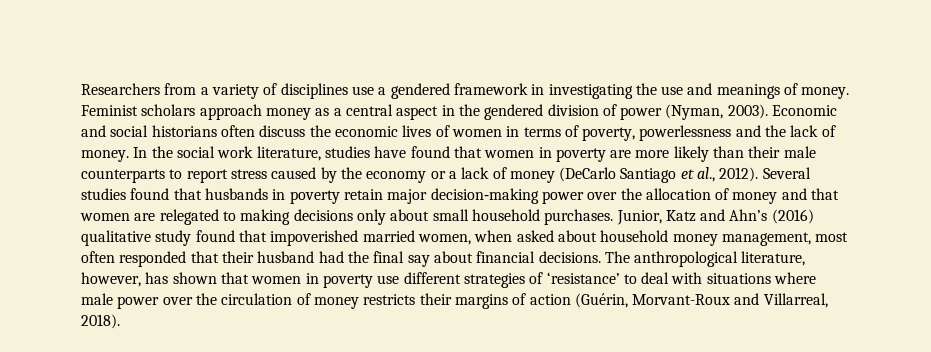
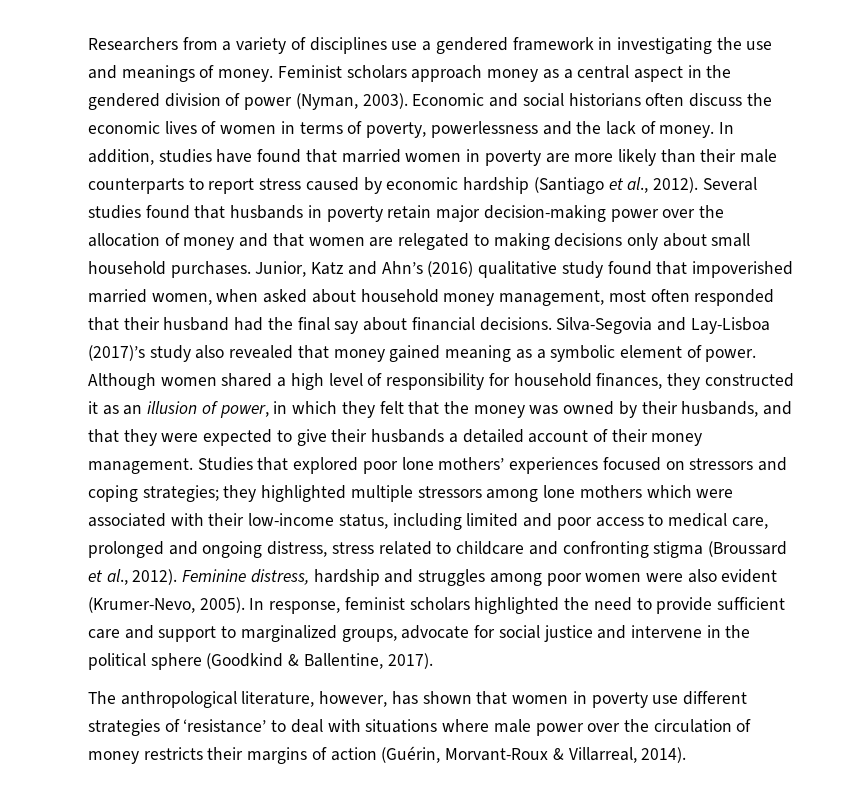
[151,146,321,161] the social work literature, -> [88,149,154,165] addition,
(482, 152) none -> [341,149,401,163] married
[340,167,677,183] the economy or a lack of money (DeCarlo Santiago -> [386,177,604,194] economic hardship (Santiago
(601, 257) none -> [556,317,770,334] [88,345,757,362] [88,373,794,390] [88,401,793,418] [88,429,703,446] [88,457,787,474] [88,485,734,502] [88,513,768,530] [88,541,787,558] [88,569,778,586] [88,597,785,614] [88,625,751,642] [88,653,433,670] Silva-Segovia and Lay-Lisboa (2017)’s study also revealed that money gained meaning as a symbolic element of power. Although women shared a high level of responsibility for household finances, they constructed it as an illusion of power, in which they felt that the money was owned by their husbands, and that they were expected to give their husbands a detailed account of their money management. Studies that explored poor lone mothers’ experiences focused on stressors and coping strategies; they highlighted multiple stressors among lone mothers which were associated with their low-income status, including limited and poor access to medical care, prolonged and ongoing distress, stress related to childcare and confronting stigma (Broussard et al., 2012). Feminine distress, hardship and struggles among poor women were also evident (Krumer-Nevo, 2005). In response, feminist scholars highlighted the need to provide sufficient care and support to marginalized groups, advocate for social justice and intervene in the political sphere (Goodkind & Ballentine, 2017). //
[734,293,828,308] [81,314,120,329] and Villarreal, 2018). -> [552,747,687,763] & Villarreal, 2014).

